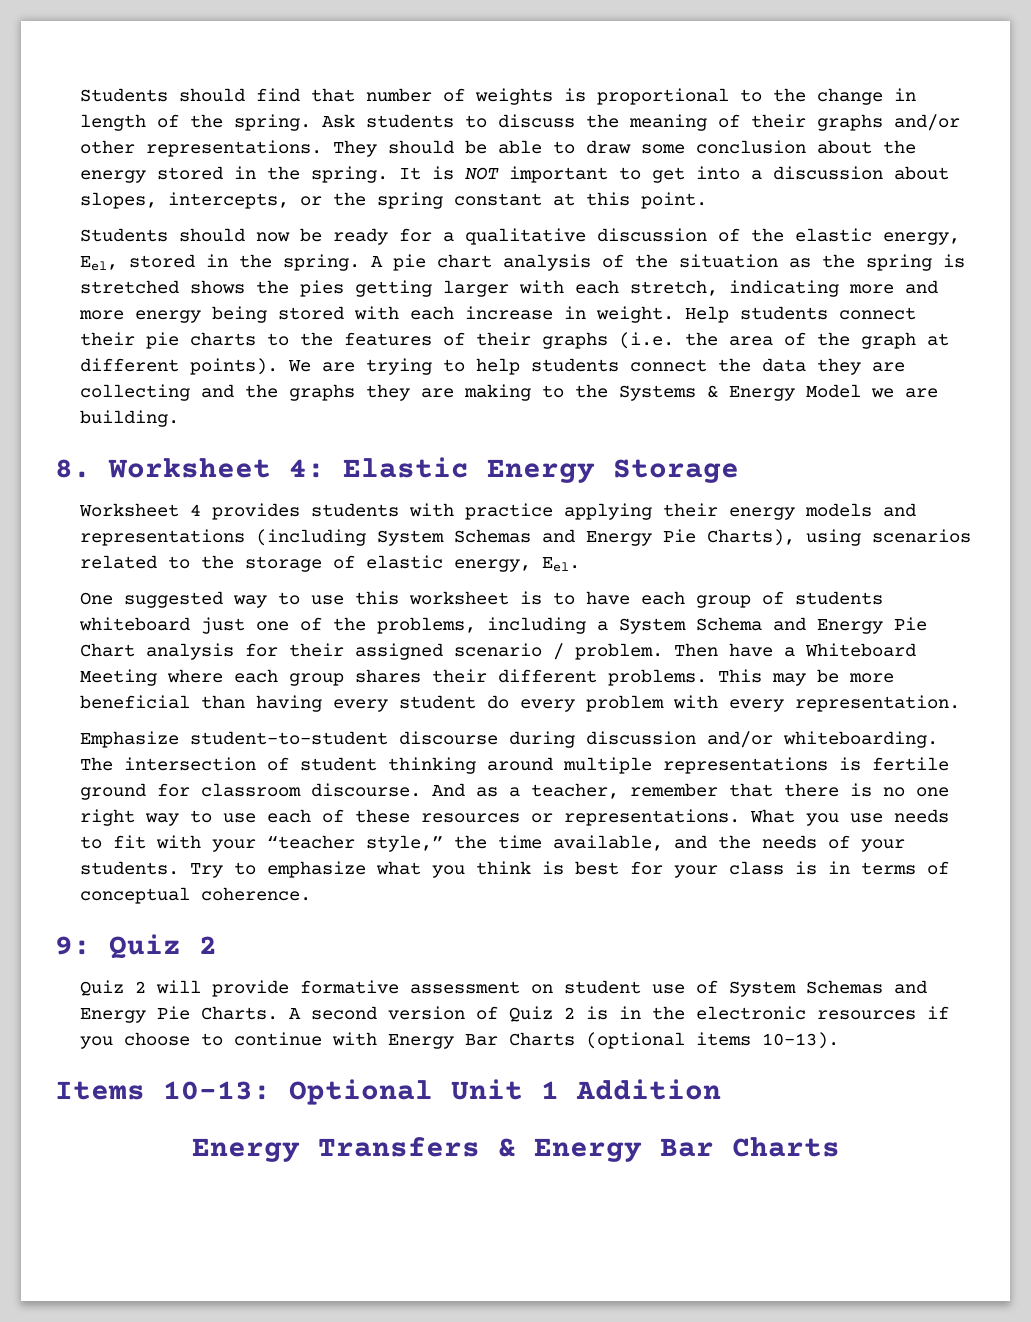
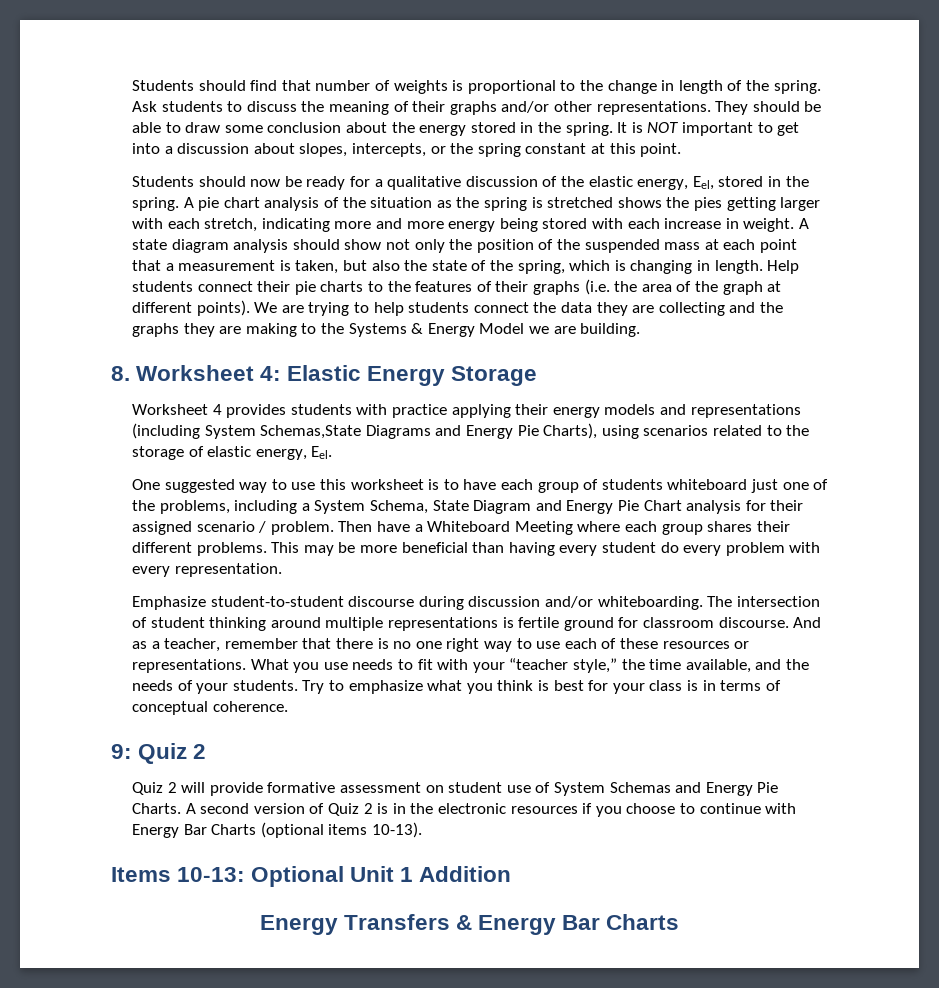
(674, 314) none -> [798,218,809,229] [132,239,797,253] [132,260,763,274] A state diagram analysis should show not only the position of the suspended mass at each point that a measurement is taken, but also the state of the spring, which is changing in length.
[453,529,531,543] Schemas -> [260,425,431,439] Schemas,State Diagrams
[695,617,762,631] Schema -> [370,500,532,514] Schema, State Diagram

